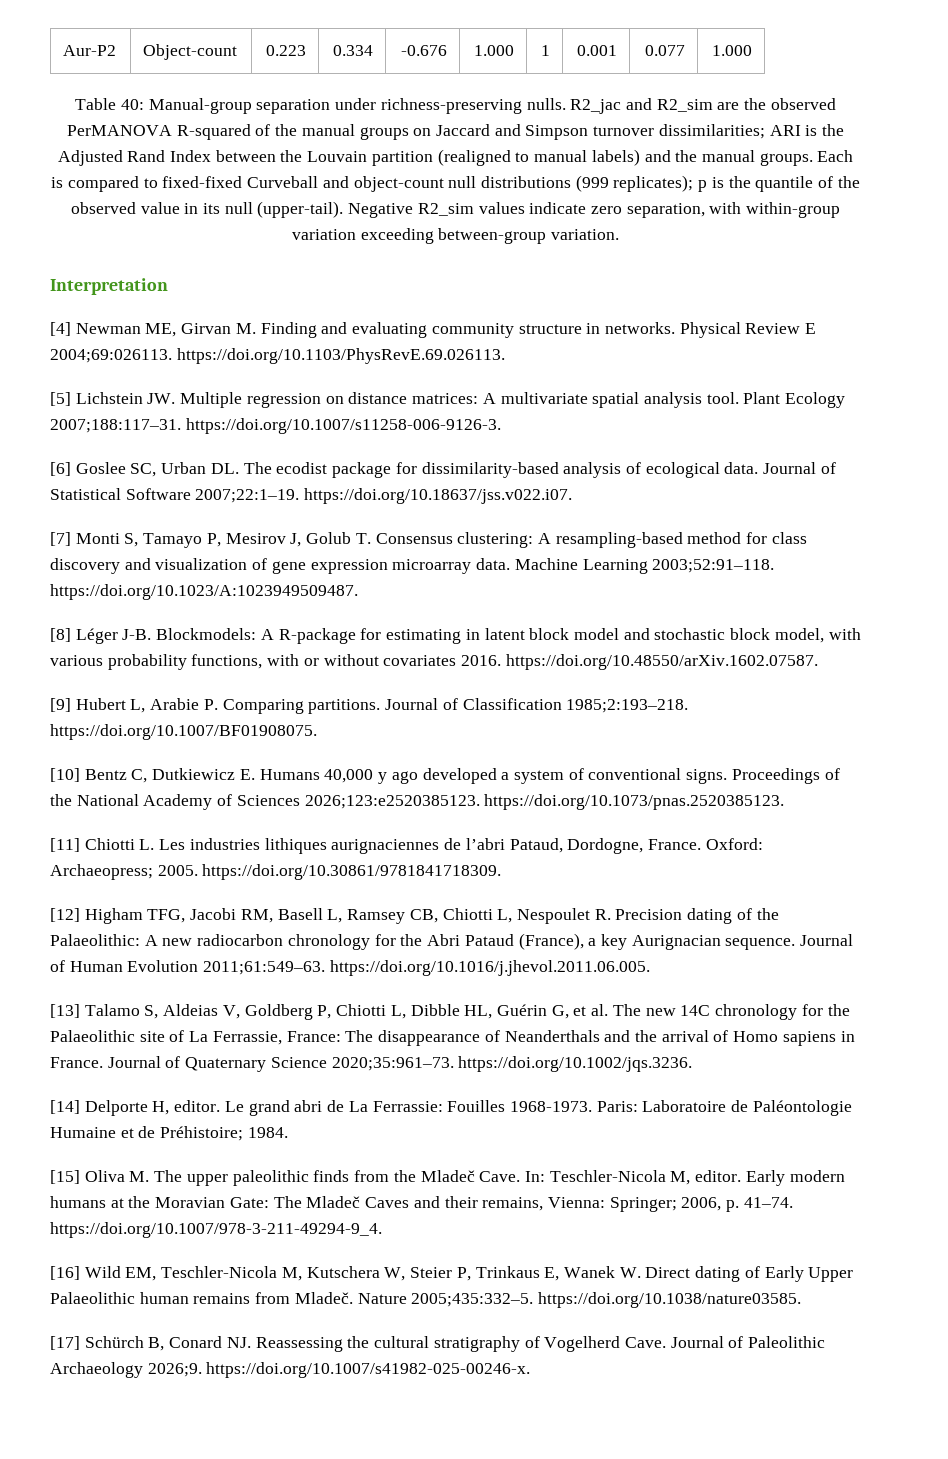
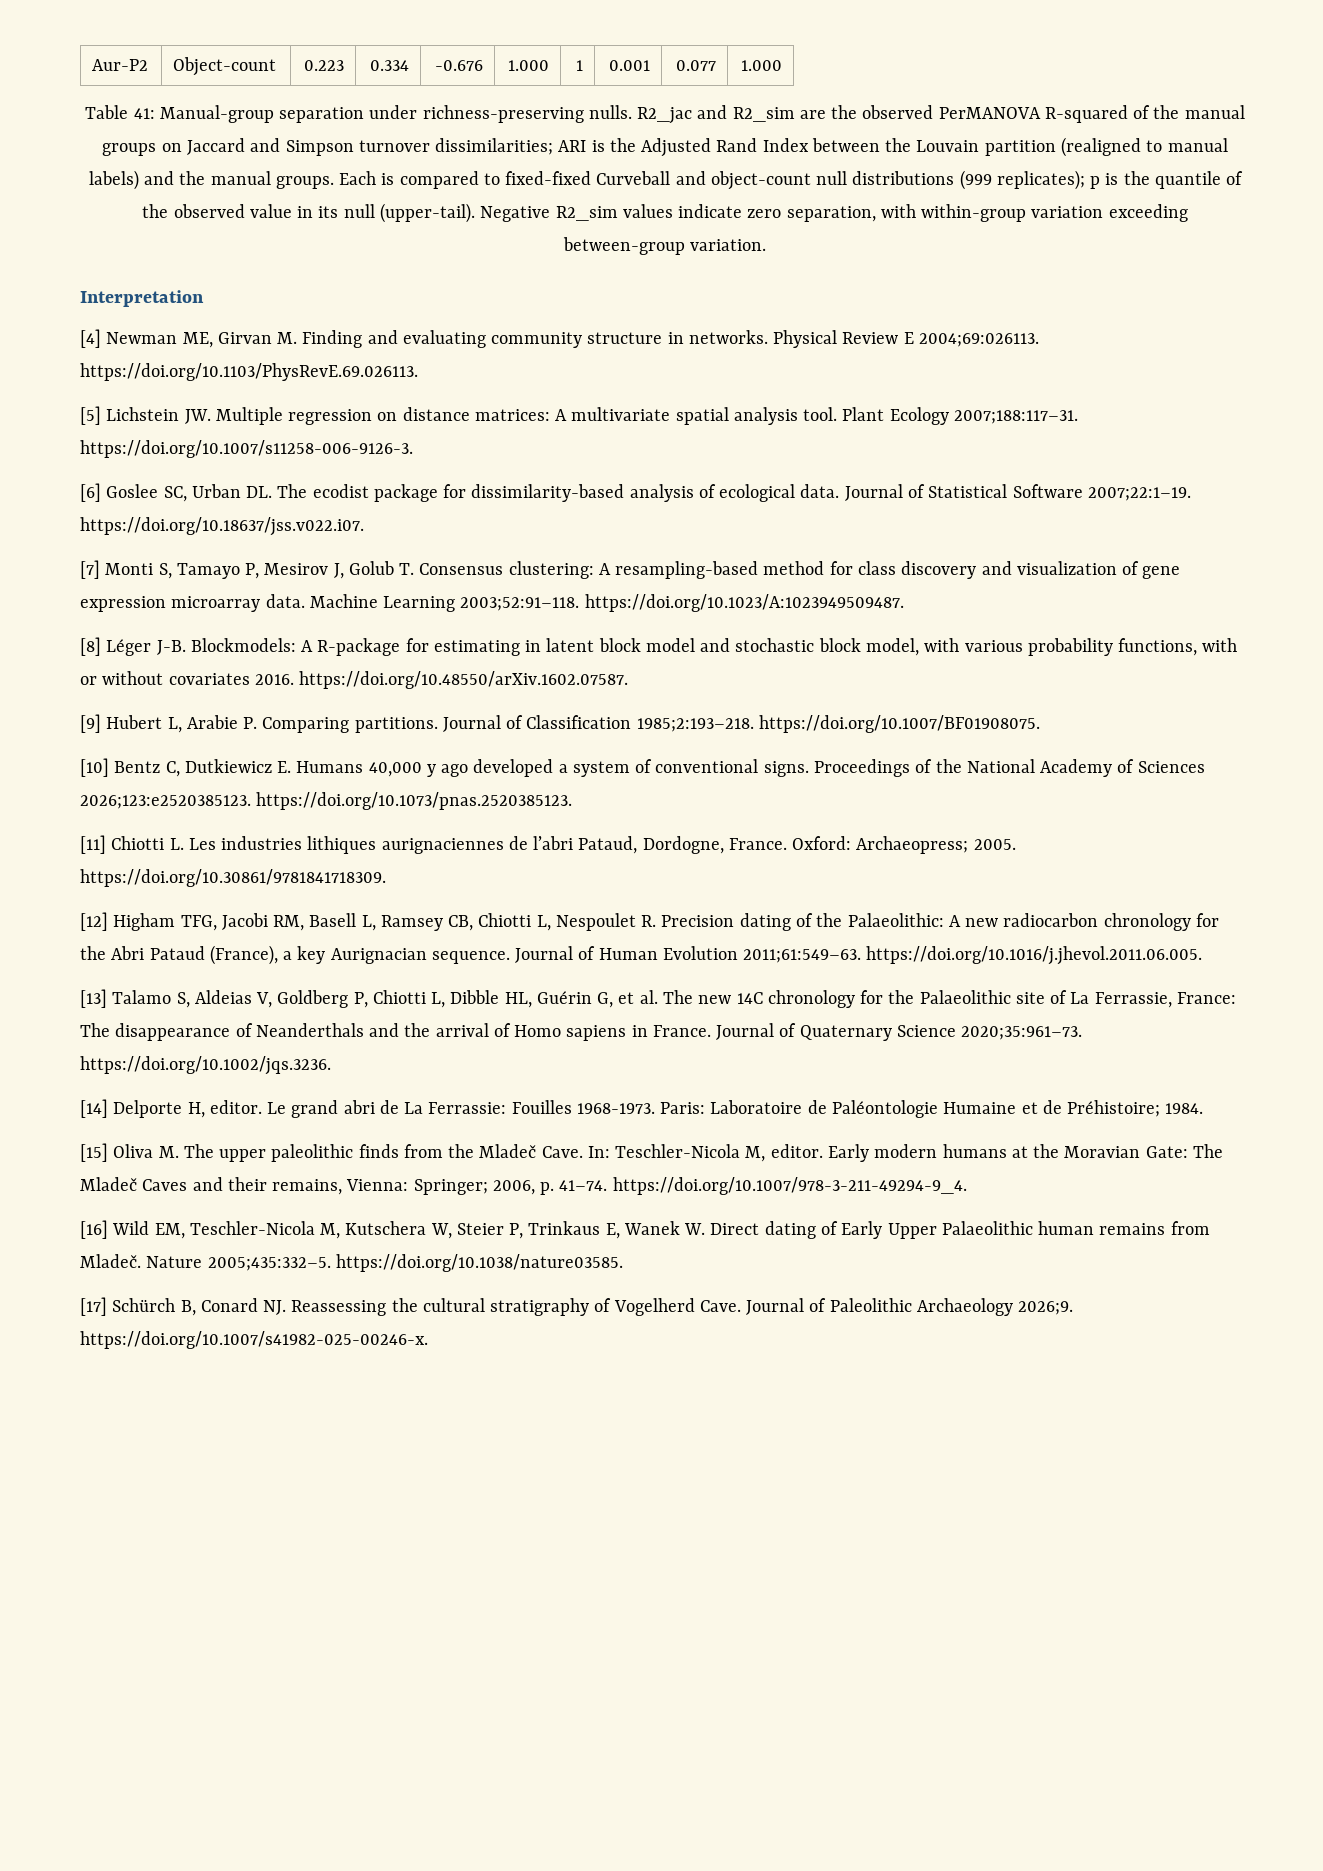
[120,99,144,110] 40: -> [133,108,155,119] 41:

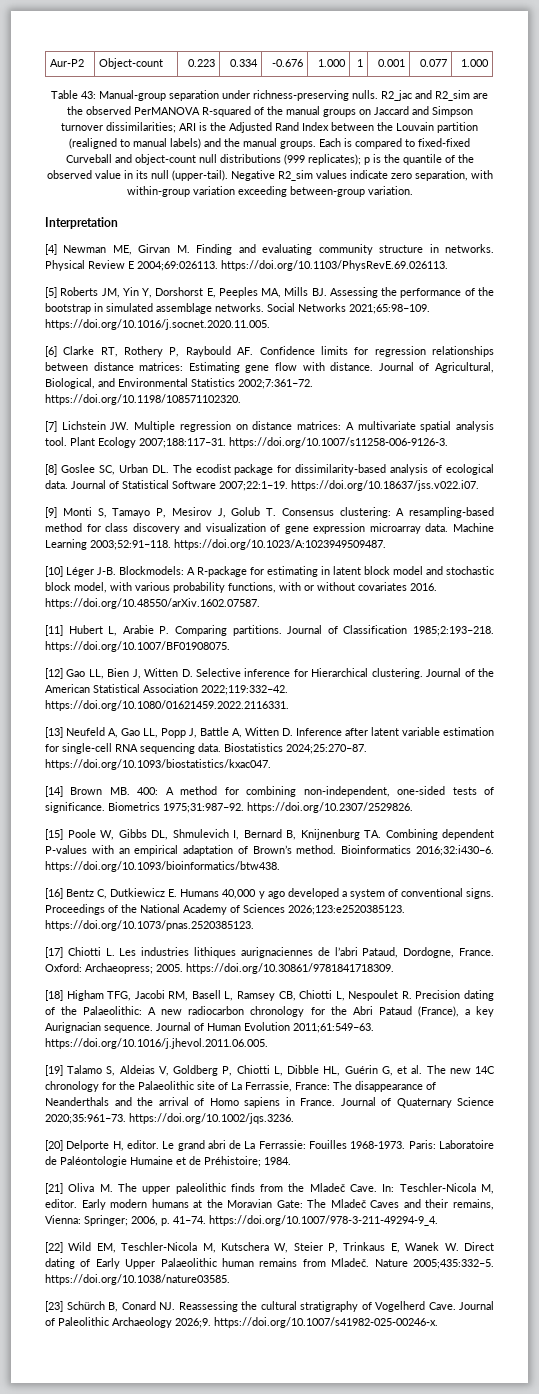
[133,108,155,119] 41: -> [81,91,96,99] 43:
(101, 415) none -> [60,287,494,298] [45,303,430,314] [45,319,270,330] [45,346,495,357] [45,362,495,373] [45,378,313,389] [45,394,241,405] [45,421,57,432] Roberts JM, Yin Y, Dorshorst E, Peeples MA, Mills BJ. Assessing the performance of the bootstrap in simulated assemblage networks. Social Networks 2021;65:98–109. https://doi.org/10.1016/j.socnet.2020.11.005. // [6] Clarke RT, Rothery P, Raybould AF. Confidence limits for regression relationships between distance matrices: Estimating gene flow with distance. Journal of Agricultural, Biological, and Environmental Statistics 2002;7:361–72. https://doi.org/10.1198/108571102320. // [7]
[80,483,101,502] [6] -> [45,464,57,475] [8]
[80,560,100,579] [7] -> [45,507,57,518] [9]
[80,637,101,656] [8] -> [45,566,63,577] [10]
[80,714,101,733] [9] -> [45,625,63,636] [11]
[80,758,109,777] [10] -> [45,668,495,679] [45,684,288,695] [45,700,289,711] [45,727,494,738] [45,743,367,754] [45,759,271,770] [45,786,494,797] [45,802,413,813] [45,829,494,840] [45,845,494,856] [45,861,280,872] [45,888,63,899] [12] Gao LL, Bien J, Witten D. Selective inference for Hierarchical clustering. Journal of the American Statistical Association 2022;119:332–42. https://doi.org/10.1080/01621459.2022.2116331. // [13] Neufeld A, Gao LL, Popp J, Battle A, Witten D. Inference after latent variable estimation for single-cell RNA sequencing data. Biostatistics 2024;25:270–87. https://doi.org/10.1093/biostatistics/kxac047. // [14] Brown MB. 400: A method for combining non-independent, one-sided tests of significance. Biometrics 1975;31:987–92. https://doi.org/10.2307/2529826. // [15] Poole W, Gibbs DL, Shmulevich I, Bernard B, Knijnenburg TA. Combining dependent P-values with an empirical adaptation of Brown’s method. Bioinformatics 2016;32:i430–6. https://doi.org/10.1093/bioinformatics/btw438. // [16]
[80,835,106,854] [11] -> [45,947,63,958] [17]
[80,912,108,931] [12] -> [45,990,63,1001] [18]
[80,989,107,1008] [13] -> [45,1065,63,1076] [19]
[80,1099,108,1118] [14] -> [45,1140,63,1151] [20]
[80,1143,108,1162] [15] -> [45,1183,63,1194] [21]
[80,1220,108,1239] [16] -> [45,1242,63,1253] [22]
[80,1297,107,1316] [17] -> [45,1301,63,1312] [23]

